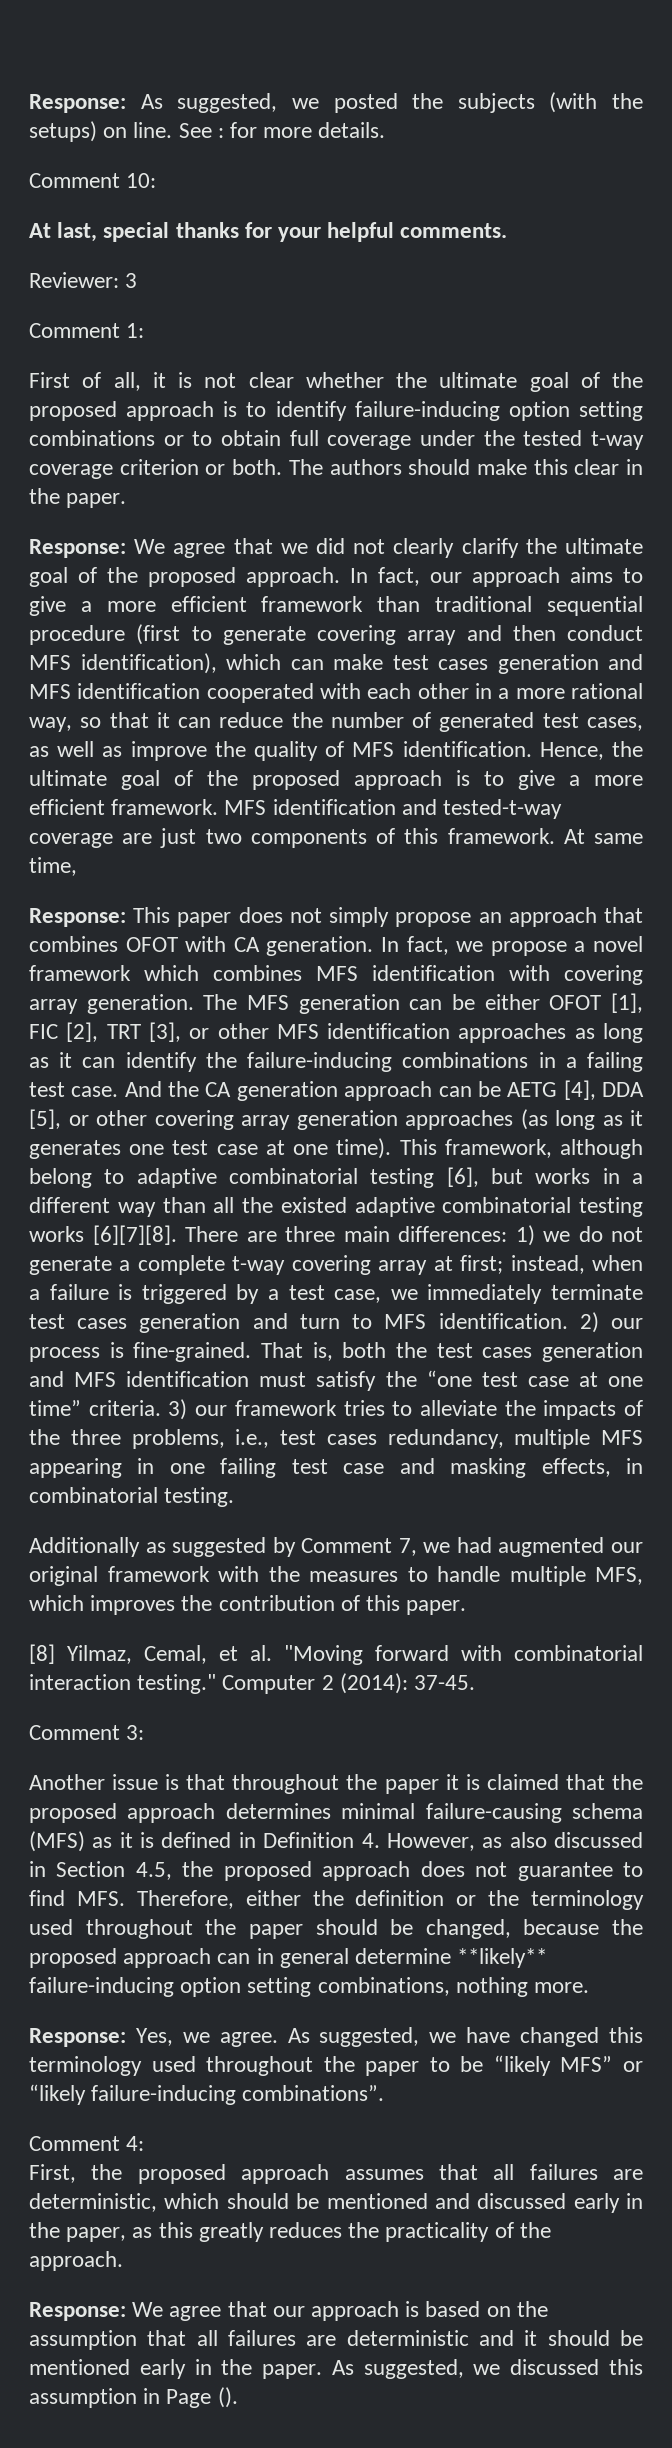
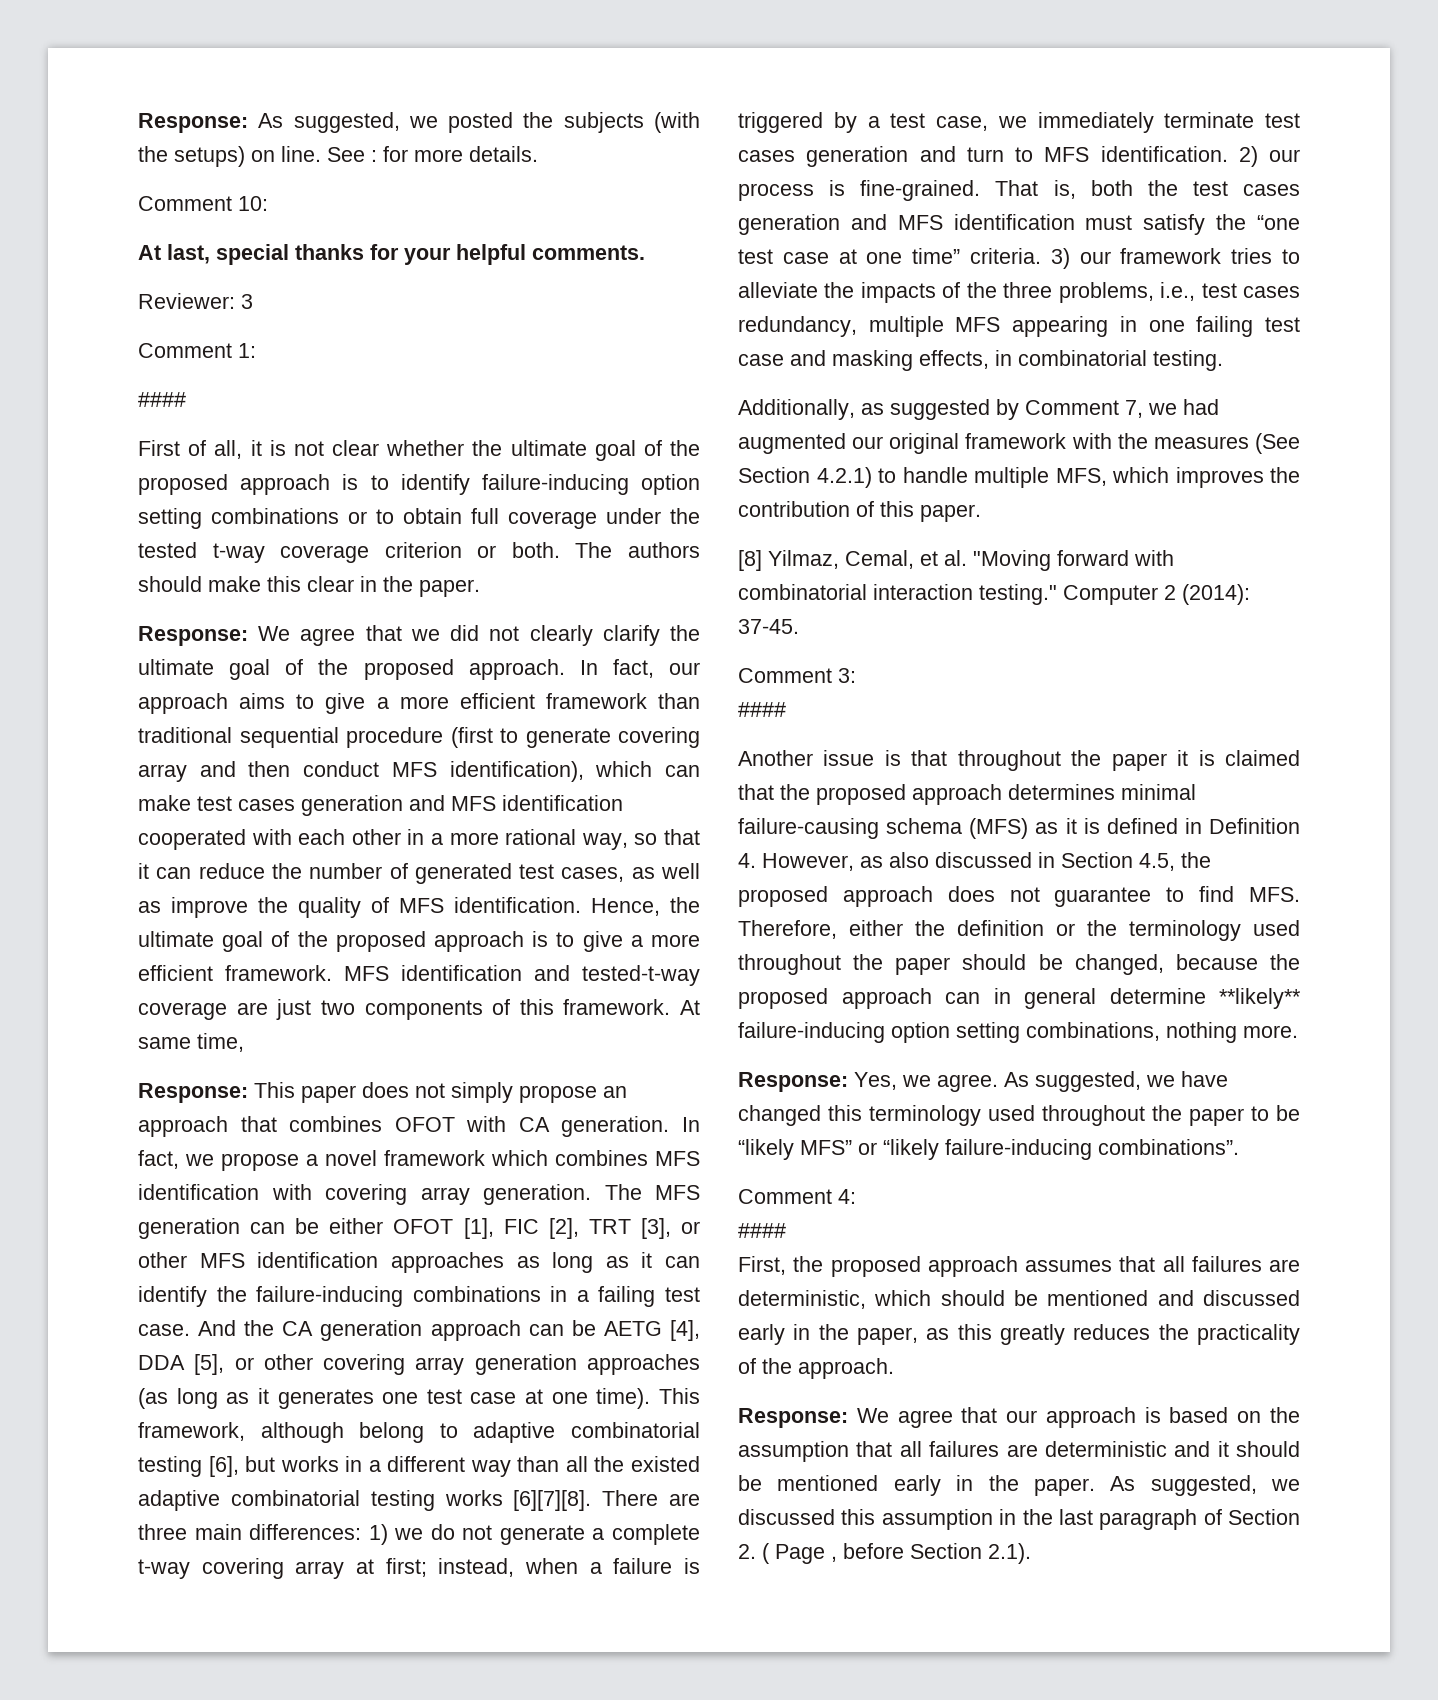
(145, 330) none -> [138,392,186,407] // ####
[29,1537,140,1557] Additionally -> [738,399,855,420] Additionally,
(398, 1576) none -> [1255,433,1300,454] [738,467,872,488] (See Section 4.2.1)
(145, 1732) none -> [738,702,786,717] // ####
(145, 2143) none -> [738,1223,786,1238] // ####
[166,2387,238,2408] Page (). -> [1022,1509,1300,1530] [738,1543,1031,1564] the last paragraph of Section 2. ( Page , before Section 2.1).

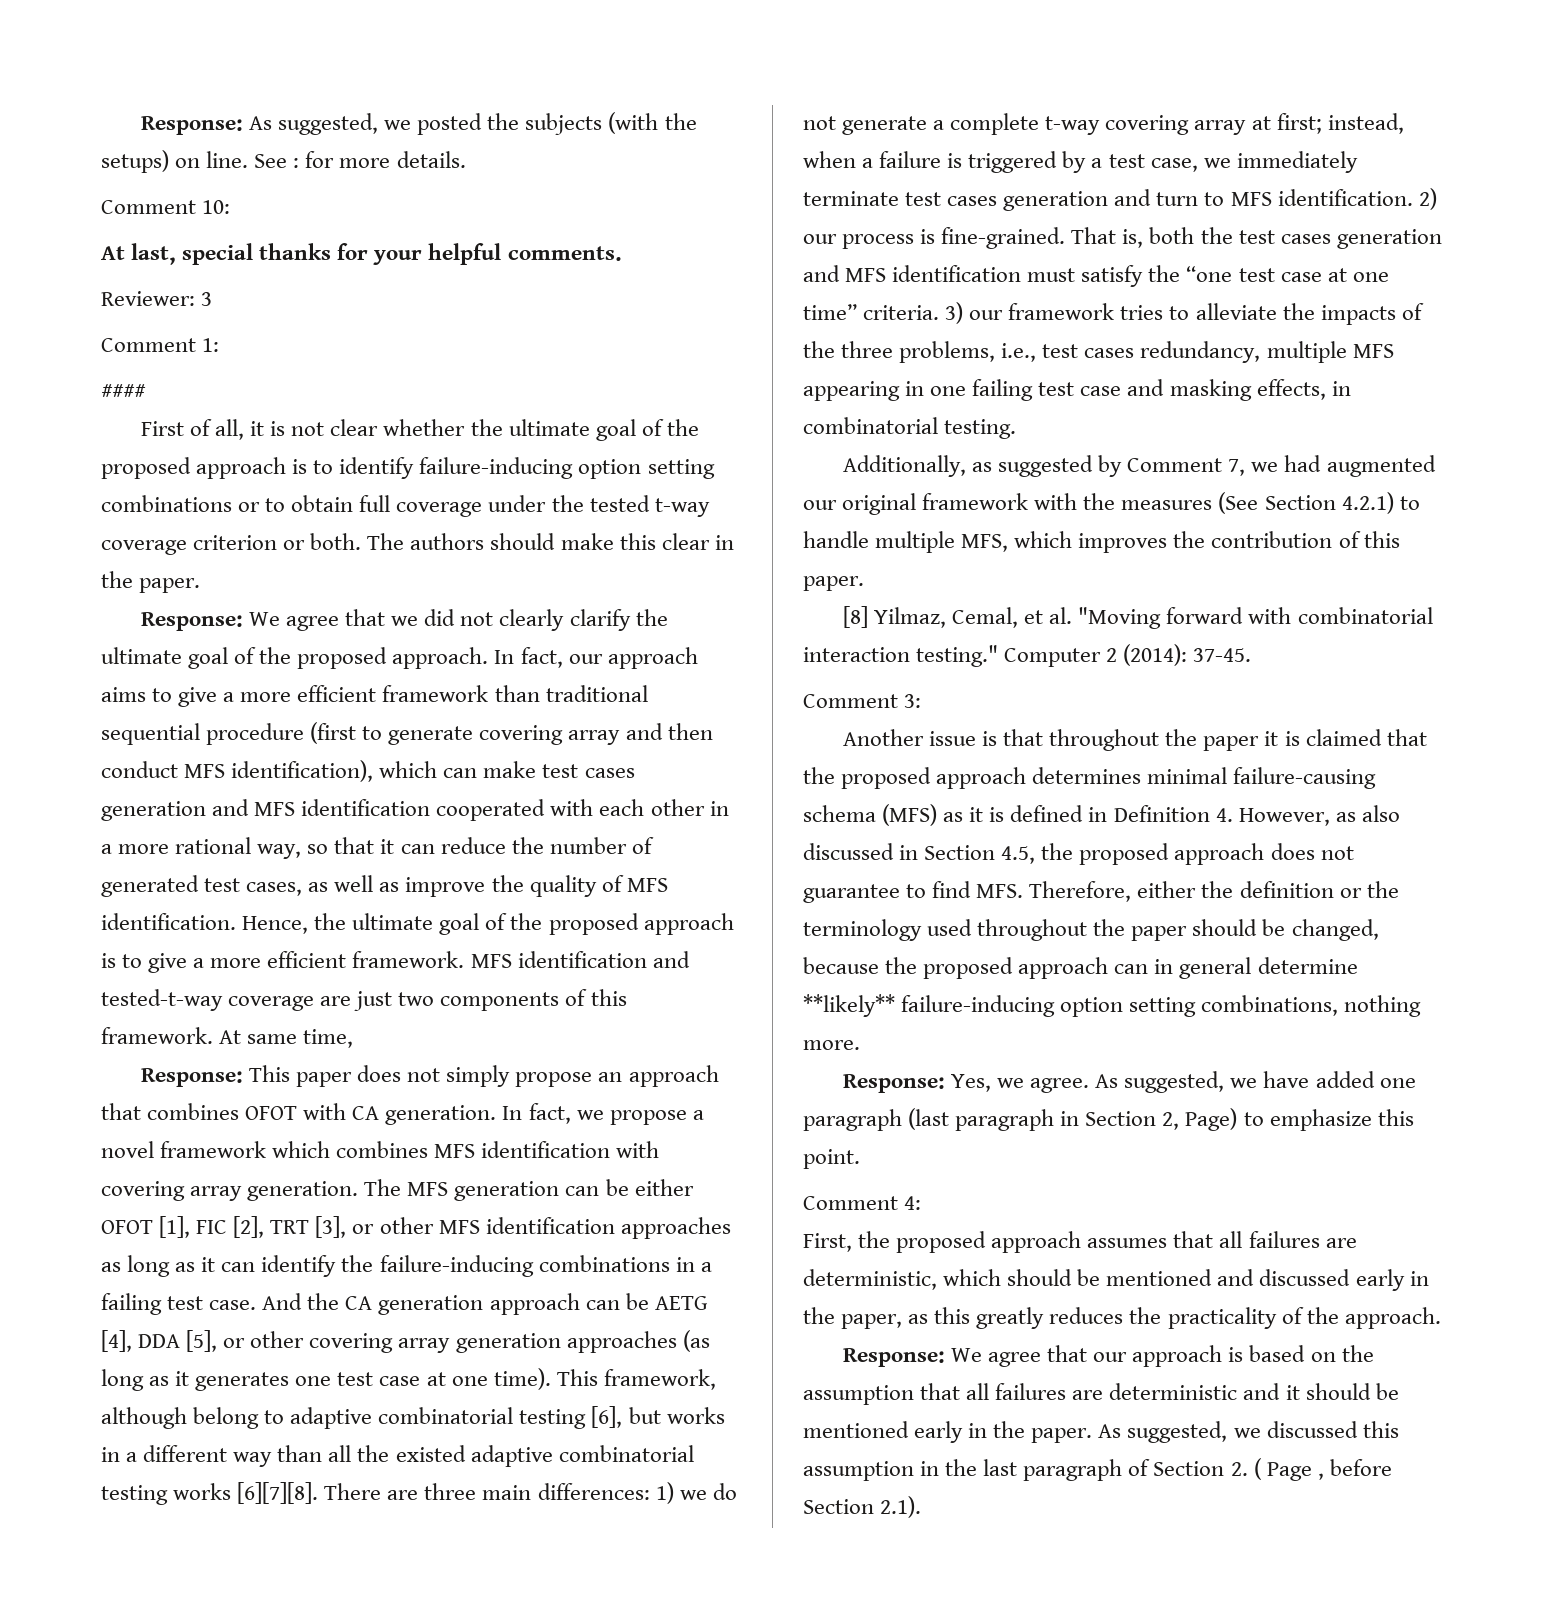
[738,702,786,717] // #### -> (922, 701) none
[738,1105,1300,1126] [738,1139,1239,1160] changed this terminology used throughout the paper to be “likely MFS” or “likely failure-inducing combinations”. -> [1315,1071,1416,1088] [803,1108,1414,1131] [803,1149,860,1169] added one paragraph (last paragraph in Section 2, Page) to emphasize this point.
[738,1223,786,1238] // #### -> (922, 1203) none

